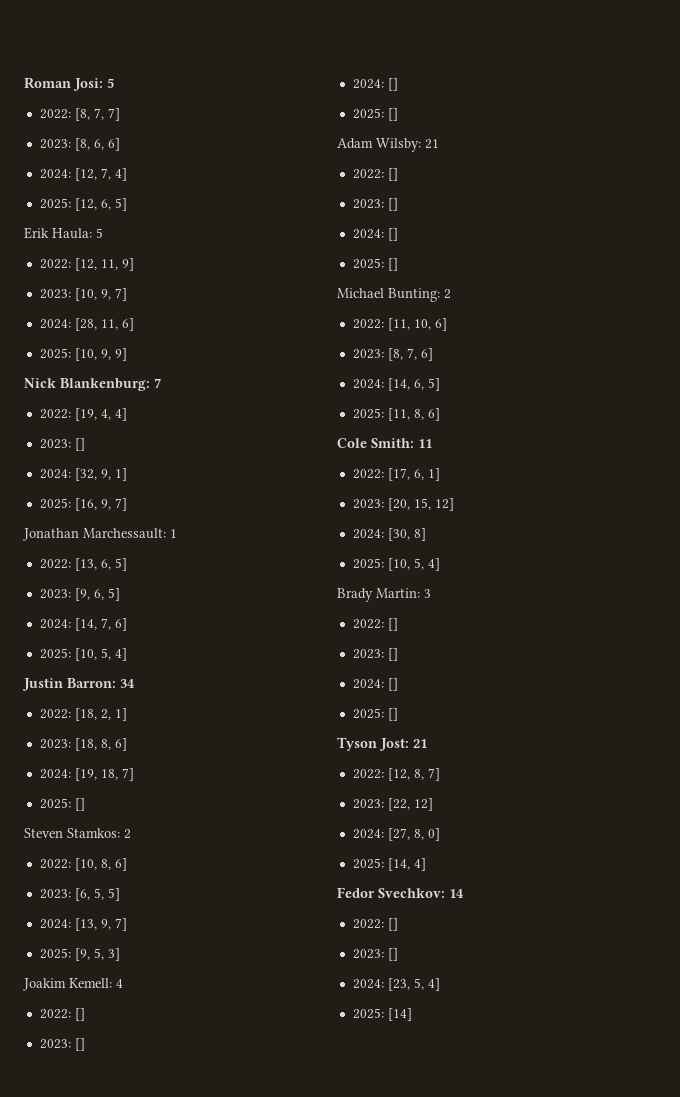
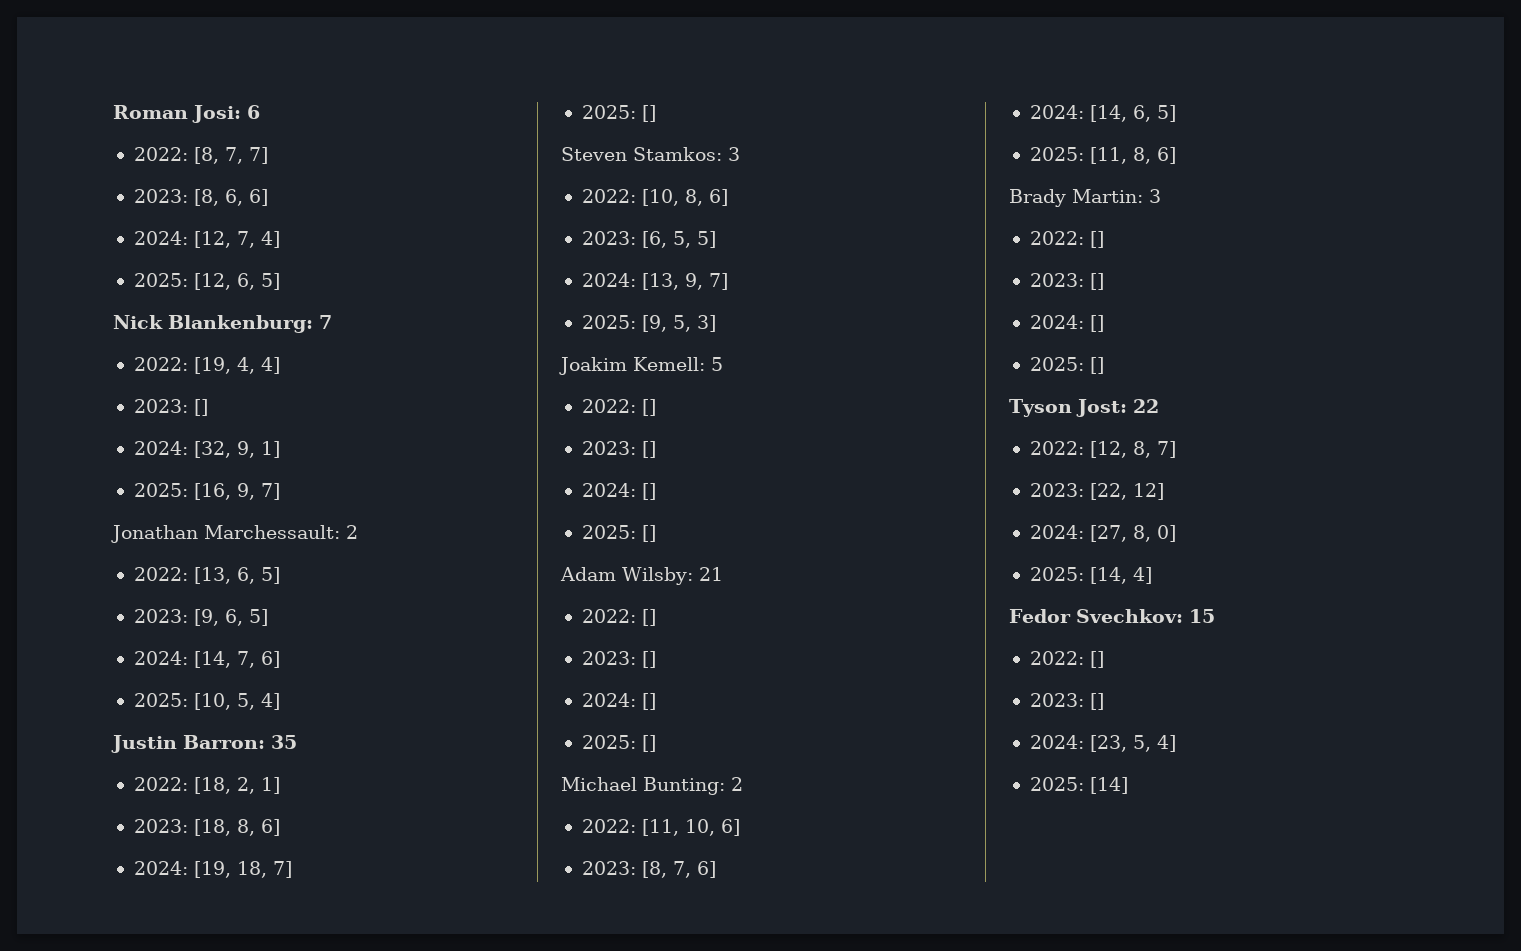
[107,78,114,88] 5 -> [247,105,260,119] 6
[24,227,103,239] [39,258,134,271] [39,288,127,301] [39,318,134,331] [39,348,127,361] // Erik Haula: 5 // 2022: [12, 11, 9] // 2023: [10, 9, 7] // 2024: [28, 11, 6] // 2025: [10, 9, 9] -> (280, 281) none
[170,529,177,538] 1 -> [346,525,358,539] 2
[120,679,135,688] 34 -> [271,735,297,749] 35
[124,829,131,839] 2 -> [728,147,740,161] 3
[116,979,123,988] 4 -> [711,357,723,371] 5
[337,438,432,448] [352,468,440,481] [352,498,454,511] [352,528,426,541] [352,558,440,571] // Cole Smith: 11 // 2022: [17, 6, 1] // 2023: [20, 15, 12] // 2024: [30, 8] // 2025: [10, 5, 4] -> (1176, 155) none
[413,739,427,748] 21 -> [1132,399,1159,413] 22
[449,889,464,898] 14 -> [1188,609,1215,623] 15

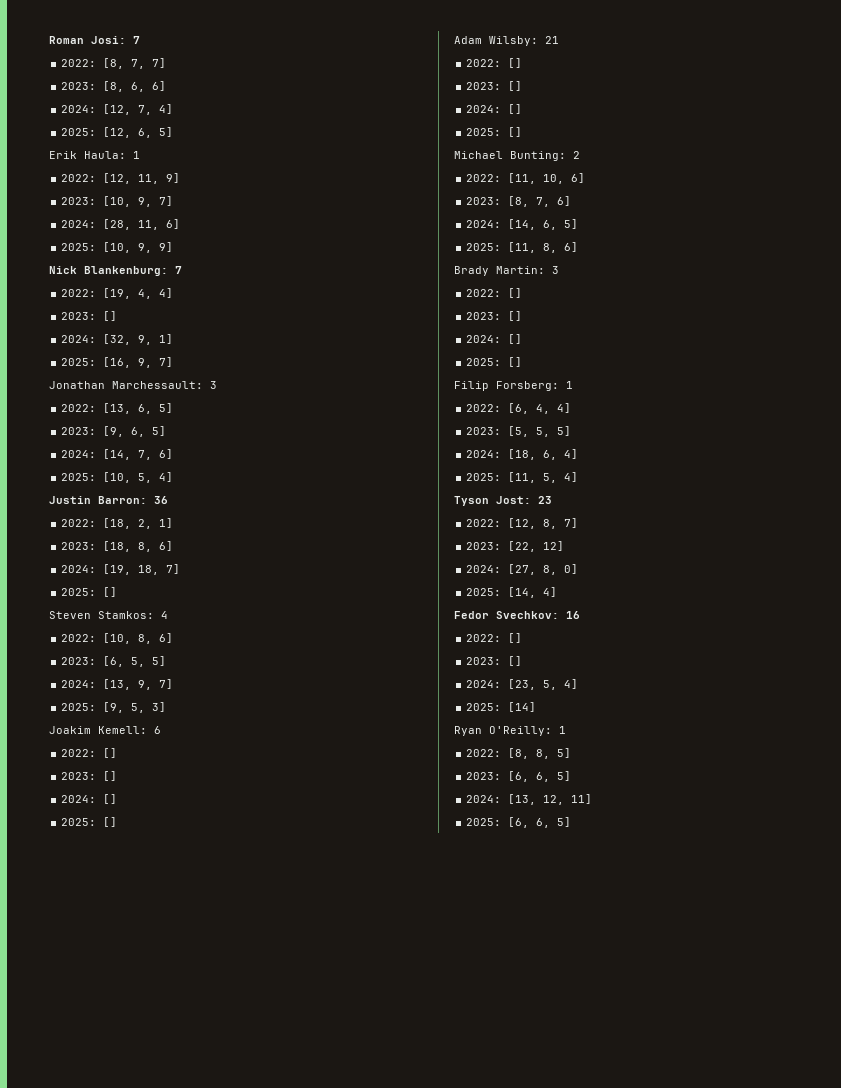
[247,105,260,119] 6 -> [133,36,140,44] 7
(280, 281) none -> [49,151,140,159] [61,173,181,184] [61,196,174,207] [61,219,181,230] [61,242,174,253] // Erik Haula: 1 // 2022: [12, 11, 9] // 2023: [10, 9, 7] // 2024: [28, 11, 6] // 2025: [10, 9, 9]
[346,525,358,539] 2 -> [210,381,217,389] 3
[271,735,297,749] 35 -> [154,496,168,504] 36
[728,147,740,161] 3 -> [161,611,168,619] 4
[711,357,723,371] 5 -> [154,726,161,734] 6
(1104, 365) none -> [454,381,573,391] [466,403,572,414] [466,426,572,437] [466,449,579,460] [466,472,579,483] // Filip Forsberg: 1 // 2022: [6, 4, 4] // 2023: [5, 5, 5] // 2024: [18, 6, 4] // 2025: [11, 5, 4]
[1132,399,1159,413] 22 -> [538,496,552,504] 23
[1188,609,1215,623] 15 -> [566,611,580,619] 16
(1128, 785) none -> [454,726,566,736] [466,748,572,759] [466,771,572,782] [466,794,593,805] [466,817,572,828] // Ryan O'Reilly: 1 // 2022: [8, 8, 5] // 2023: [6, 6, 5] // 2024: [13, 12, 11] // 2025: [6, 6, 5]

